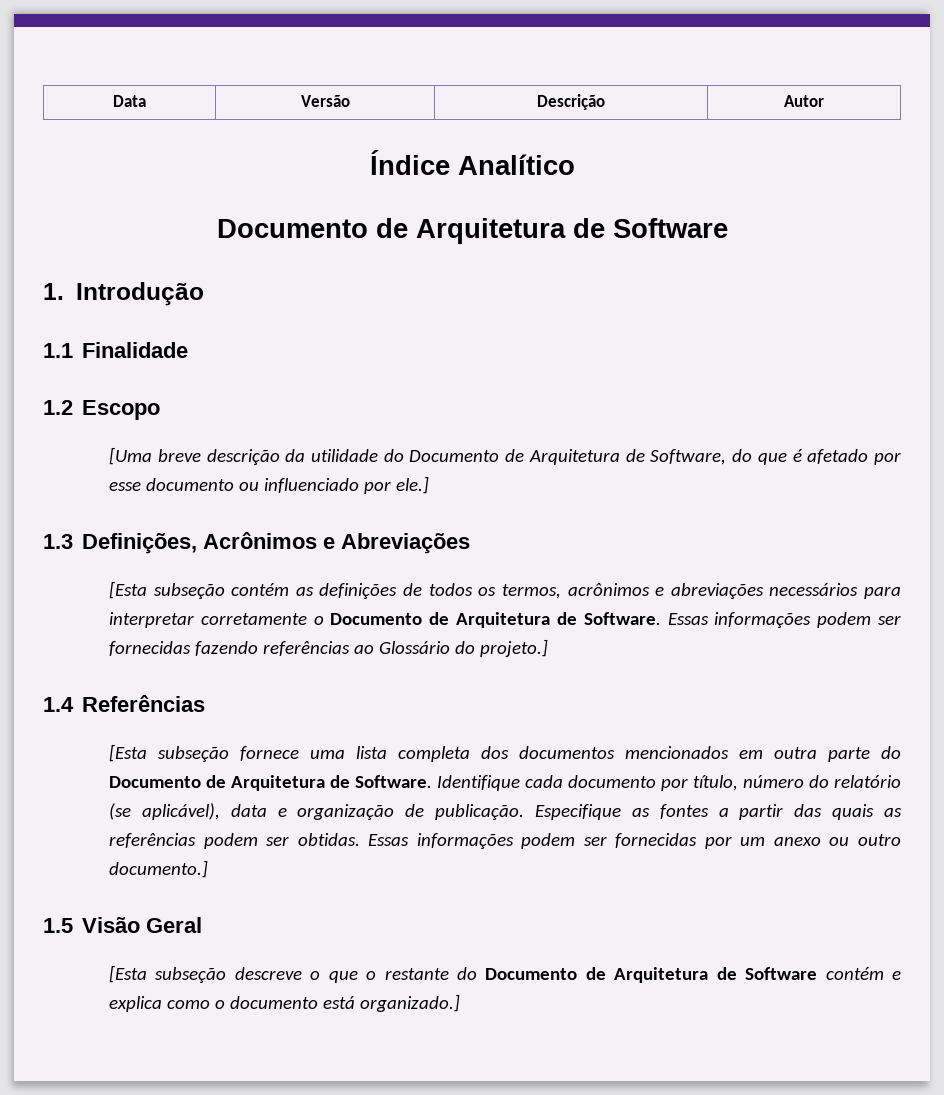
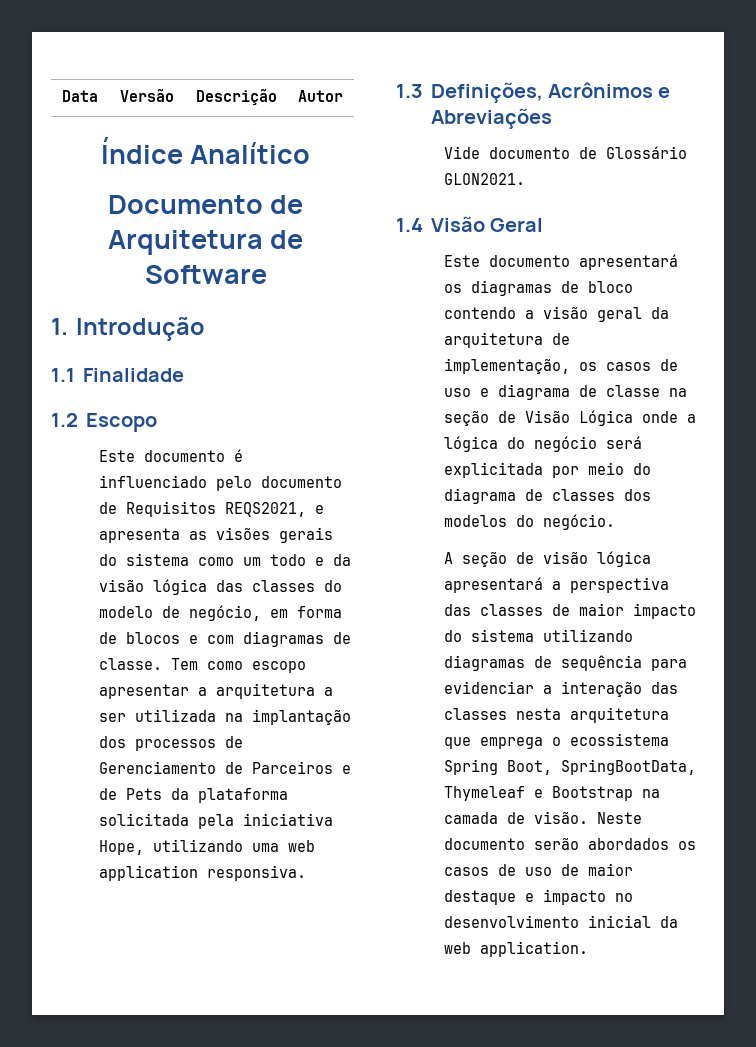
[109,447,902,465] [109,476,430,494] [Uma breve descrição da utilidade do Documento de Arquitetura de Software, do que é afetado por esse documento ou influenciado por ele.] -> [99,449,244,462] [99,475,343,491] [99,501,325,517] [99,527,334,543] [99,553,352,566] [99,579,343,595] [99,605,343,621] [99,631,352,647] [99,658,307,673] [99,683,334,699] [99,709,352,725] [99,736,244,751] [99,761,352,774] [99,788,289,803] [99,813,334,829] [99,839,316,855] [99,865,307,881] Este documento é influenciado pelo documento de Requisitos REQS2021, e apresenta as visões gerais do sistema como um todo e da visão lógica das classes do modelo de negócio, em forma de blocos e com diagramas de classe. Tem como escopo apresentar a arquitetura a ser utilizada na implantação dos processos de Gerenciamento de Parceiros e de Pets da plataforma solicitada pela iniciativa Hope, utilizando uma web application responsiva.
[109,581,902,599] [109,612,902,628] [109,639,549,657] [43,695,206,712] [109,744,902,762] [109,775,902,791] [109,803,902,820] [109,833,902,849] [109,860,209,878] [43,917,203,933] [109,965,902,983] [109,994,461,1012] [Esta subseção contém as definições de todos os termos, acrônimos e abreviações necessários para interpretar corretamente o Documento de Arquitetura de Software. Essas informações podem ser fornecidas fazendo referências ao Glossário do projeto.] // 1.4 Referências // [Esta subseção fornece uma lista completa dos documentos mencionados em outra parte do Documento de Arquitetura de Software. Identifique cada documento por título, número do relatório (se aplicável), data e organização de publicação. Especifique as fontes a partir das quais as referências podem ser obtidas. Essas informações podem ser fornecidas por um anexo ou outro documento.] // 1.5 Visão Geral // [Esta subseção descreve o que o restante do Documento de Arquitetura de Software contém e explica como o documento está organizado.] -> [444,146,688,159] [444,173,526,185] [396,216,543,232] [444,254,679,270] [444,280,634,296] [444,306,670,322] [444,332,571,348] [444,358,679,374] [444,384,688,400] [444,410,697,426] [444,436,643,452] [444,462,652,478] [444,488,652,504] [444,514,616,530] [444,551,652,567] [444,577,670,593] [444,603,697,619] [444,629,634,642] [444,655,688,671] [444,681,679,697] [444,707,670,723] [444,733,670,749] [444,759,697,775] [444,786,661,801] [444,811,643,824] [444,838,697,850] [444,863,634,876] [444,889,634,905] [444,915,679,928] [444,941,589,957] Vide documento de Glossário GLON2021. // 1.4 Visão Geral // Este documento apresentará os diagramas de bloco contendo a visão geral da arquitetura de implementação, os casos de uso e diagrama de classe na seção de Visão Lógica onde a lógica do negócio será explicitada por meio do diagrama de classes dos modelos do negócio. // A seção de visão lógica apresentará a perspectiva das classes de maior impacto do sistema utilizando diagramas de sequência para evidenciar a interação das classes nesta arquitetura que emprega o ecossistema Spring Boot, SpringBootData, Thymeleaf e Bootstrap na camada de visão. Neste documento serão abordados os casos de uso de maior destaque e impacto no desenvolvimento inicial da web application.

